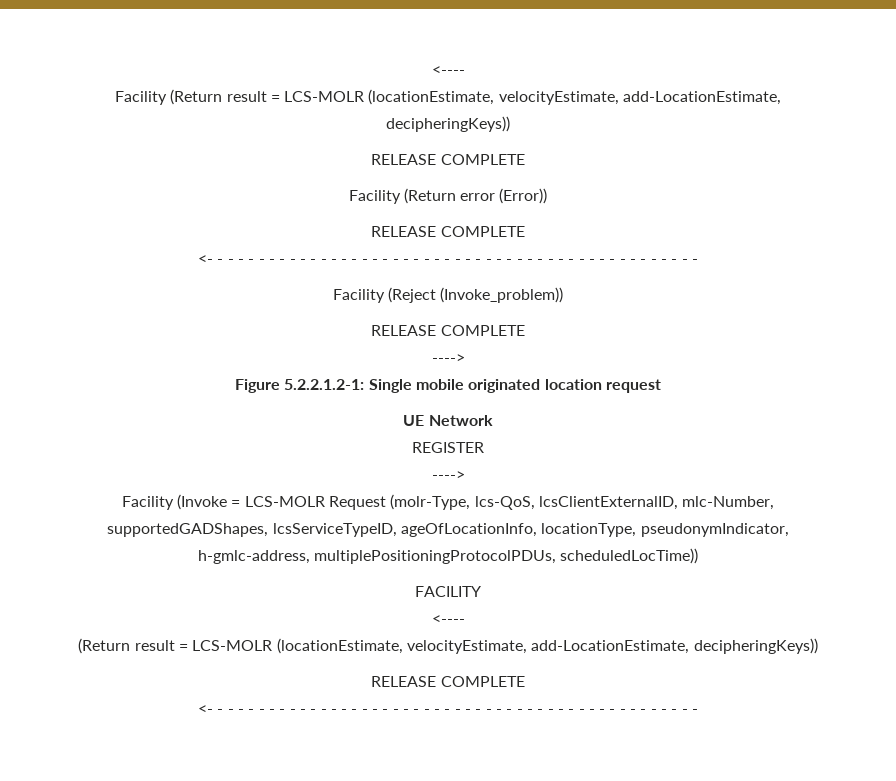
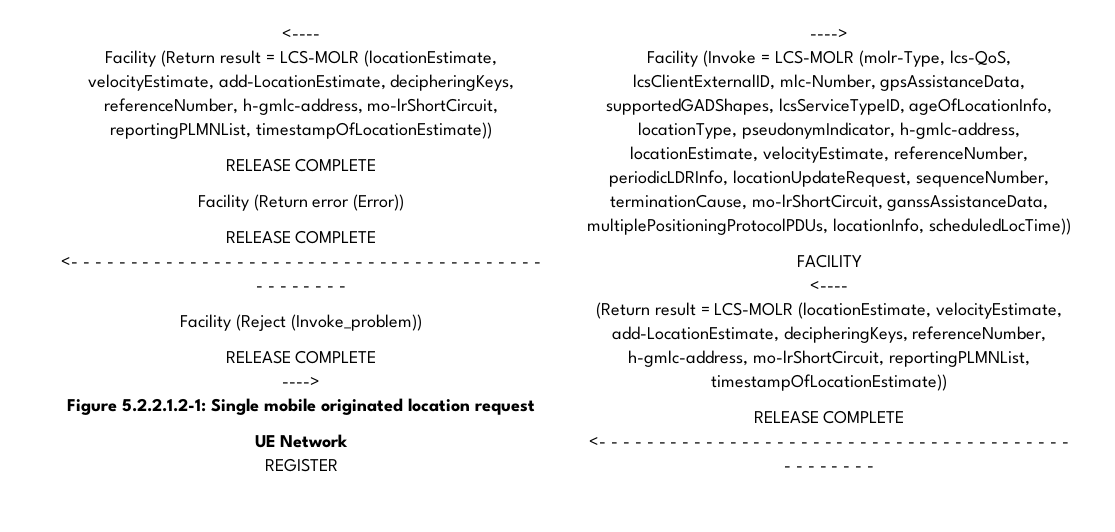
[386,116,510,132] decipheringKeys)) -> [390,74,515,91] [103,98,499,115] [110,122,492,139] decipheringKeys, referenceNumber, h-gmlc-address, mo-lrShortCircuit, reportingPLMNList, timestampOfLocationEstimate))
[329,496,386,510] Request -> (854, 57) none
(775, 503) none -> [880,75,1026,91] gpsAssistanceData,
[314,550,556,564] multiplePositioningProtocolPDUs, -> [630,146,1028,163] [609,170,1049,187] [609,194,1049,211] [587,218,924,235] locationEstimate, velocityEstimate, referenceNumber, periodicLDRInfo, locationUpdateRequest, sequenceNumber, terminationCause, mo-lrShortCircuit, ganssAssistanceData, multiplePositioningProtocolPDUs, locationInfo,
[693,638,818,654] decipheringKeys)) -> [783,326,1047,343] [628,350,1030,367] [711,374,947,391] decipheringKeys, referenceNumber, h-gmlc-address, mo-lrShortCircuit, reportingPLMNList, timestampOfLocationEstimate))

